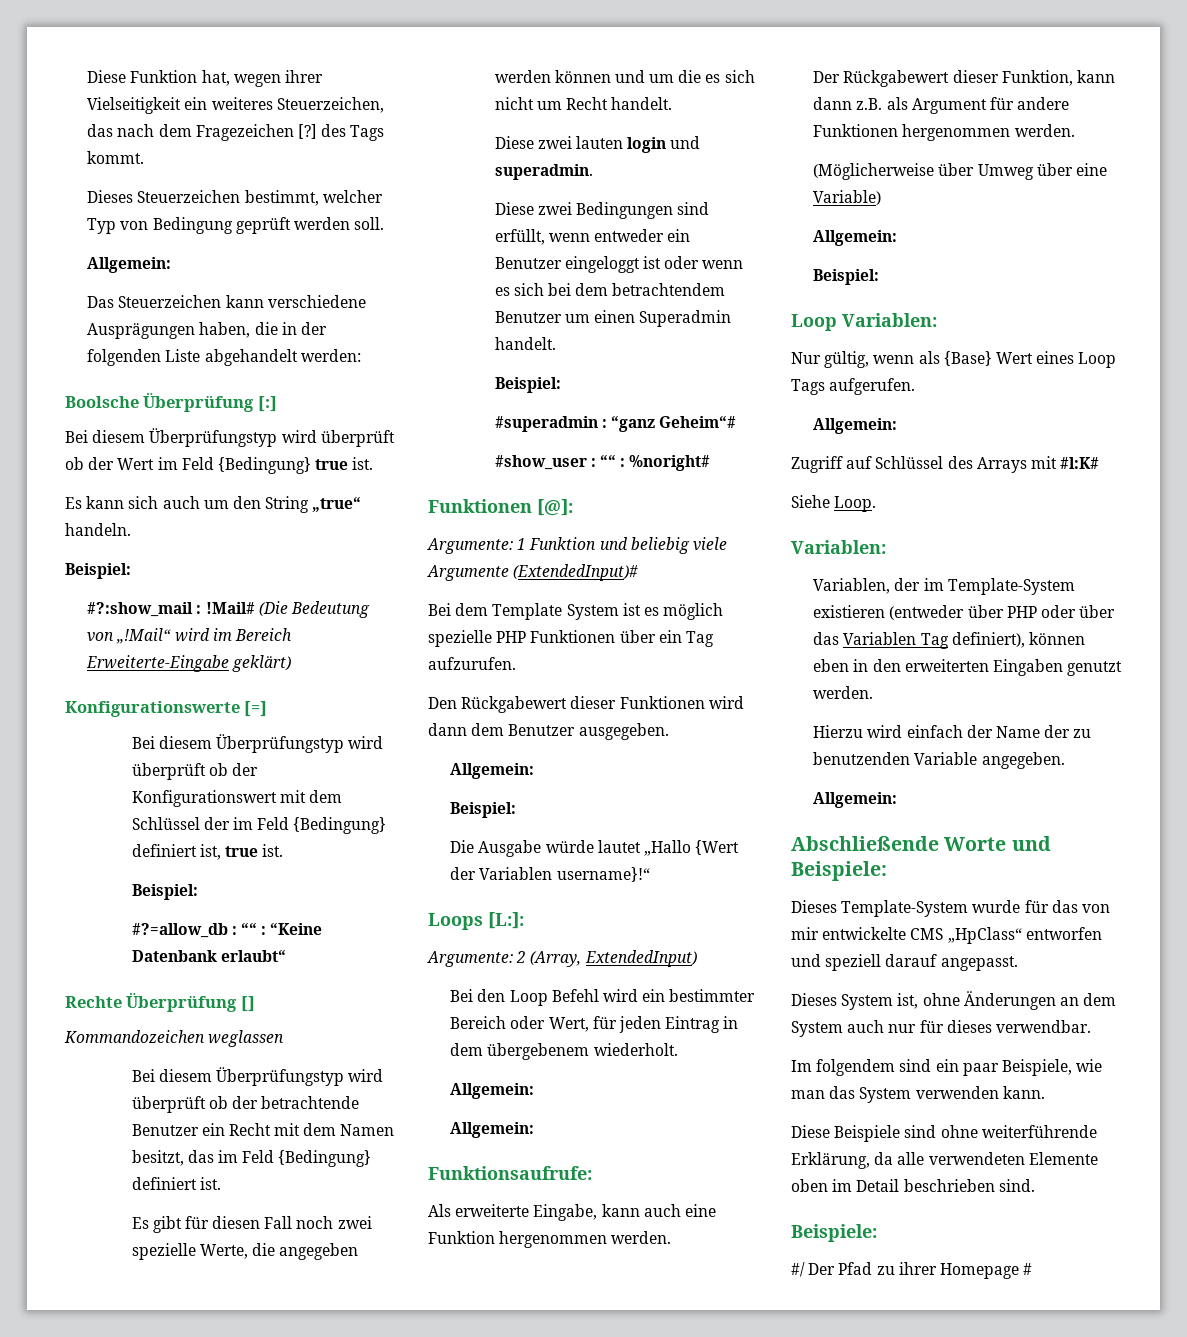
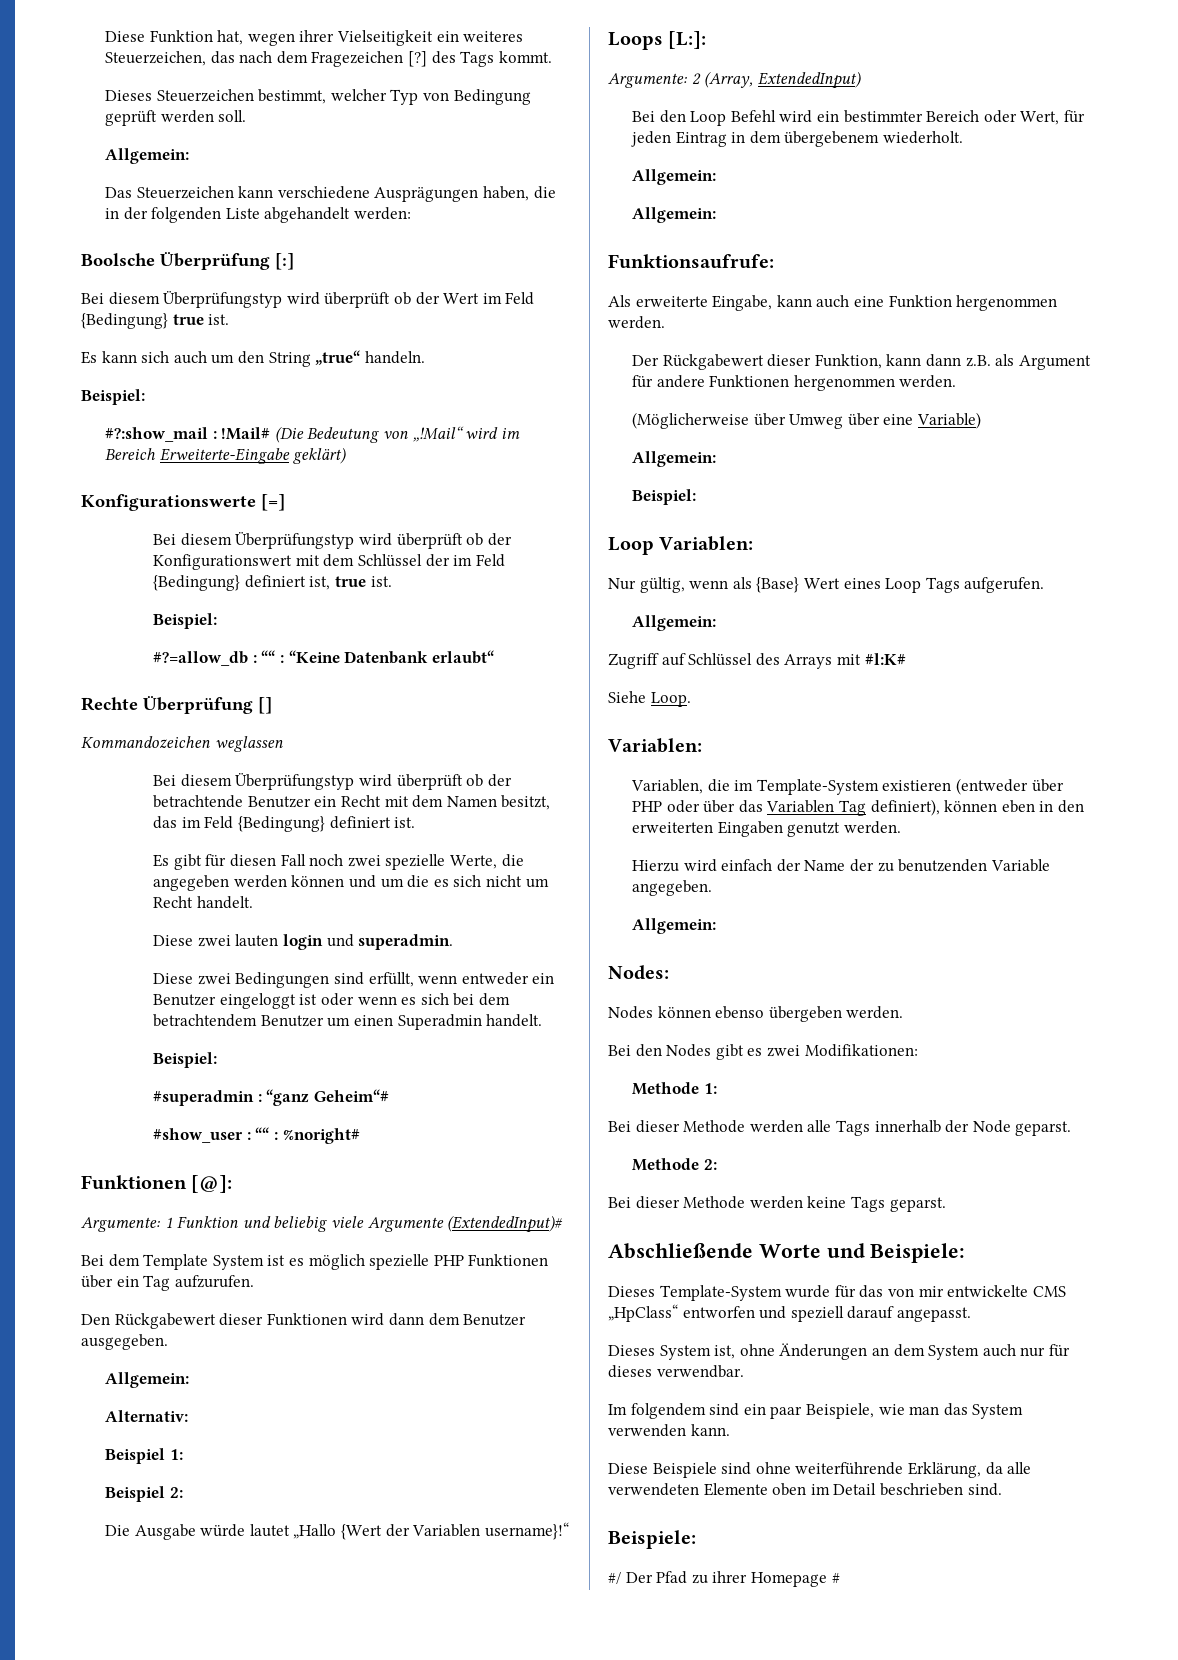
[450,802,517,818] Beispiel: -> [105,1410,189,1422] [105,1448,183,1464] [105,1486,183,1502] Alternativ: // Beispiel 1: // Beispiel 2:
[894,578,921,591] der -> [707,779,730,792] die
(898, 800) none -> [608,965,669,980] [608,1006,904,1022] [608,1044,918,1060] [632,1082,717,1095] [608,1120,1072,1136] [632,1158,717,1171] [608,1196,946,1212] // Nodes: // Nodes können ebenso übergeben werden. // Bei den Nodes gibt es zwei Modifikationen: // Methode 1: // Bei dieser Methode werden alle Tags innerhalb der Node geparst. // Methode 2: // Bei dieser Methode werden keine Tags geparst.

